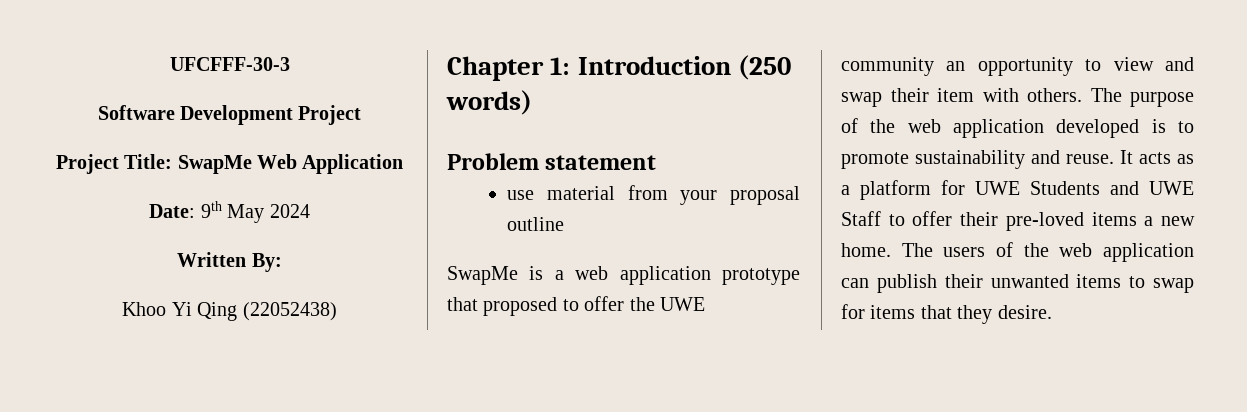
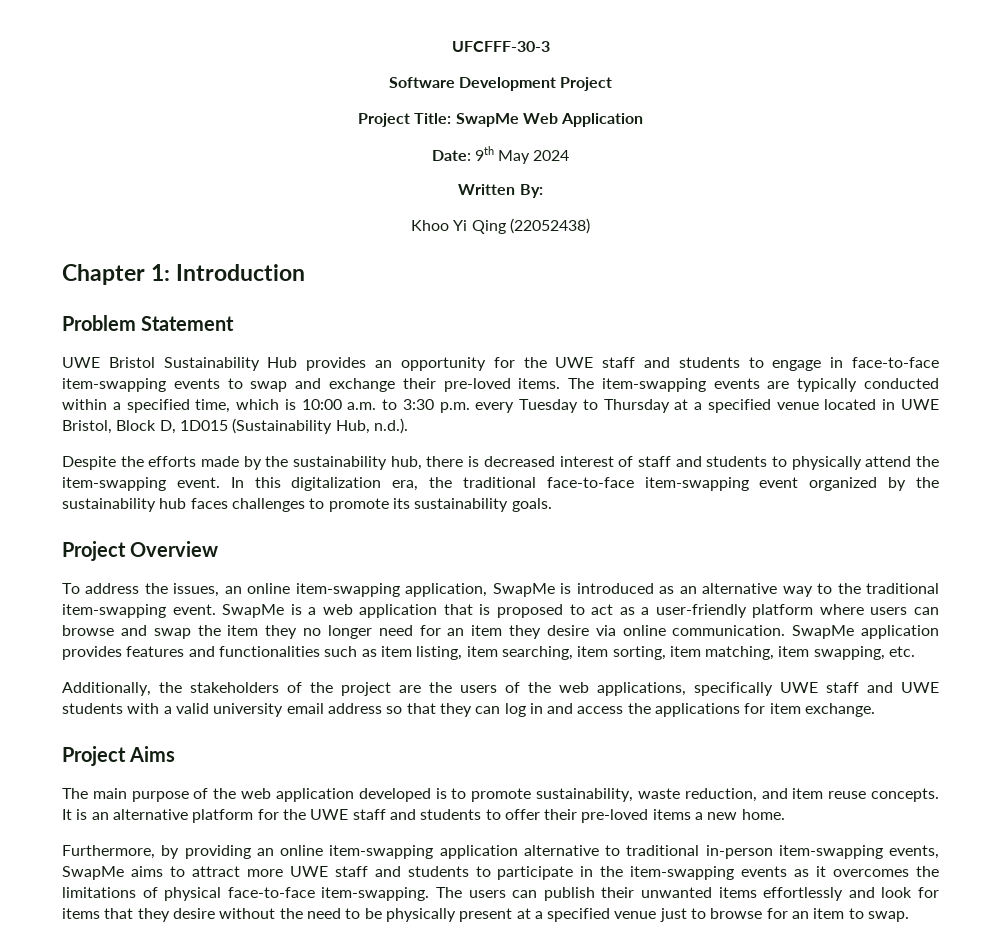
[737,55,791,80] [446,90,532,115] (250 words) -> (306, 272) none
[545,155,657,170] [507,185,800,205] [507,217,565,231] statement // use material from your proposal outline // -> [141,316,235,331] [62,357,939,371] [62,378,940,392] [62,399,940,413] [62,418,408,434] [62,456,940,470] [62,477,939,491] [62,498,552,512] [62,541,219,561] [62,583,940,597] [62,604,216,618] Statement // UWE Bristol Sustainability Hub provides an opportunity for the UWE staff and students to engage in face-to-face item-swapping events to swap and exchange their pre-loved items. The item-swapping events are typically conducted within a specified time, which is 10:00 a.m. to 3:30 p.m. every Tuesday to Thursday at a specified venue located in UWE Bristol, Block D, 1D015 (Sustainability Hub, n.d.). // Despite the efforts made by the sustainability hub, there is decreased interest of staff and students to physically attend the item-swapping event. In this digitalization era, the traditional face-to-face item-swapping event organized by the sustainability hub faces challenges to promote its sustainability goals. // Project Overview // To address the issues, an online item-swapping application, SwapMe is introduced as an alternative way to the traditional item-swapping event.
[722,268,800,285] [447,296,705,316] [841,57,1194,76] [841,88,1122,107] prototype that proposed to offer the UWE community an opportunity to view and swap their item with others. The -> [443,604,939,618] [62,625,940,639] [62,646,916,660] [62,682,939,696] [62,703,876,717] [62,746,176,766] [62,788,127,799] that is proposed to act as a user-friendly platform where users can browse and swap the item they no longer need for an item they desire via online communication. SwapMe application provides features and functionalities such as item listing, item searching, item sorting, item matching, item swapping, etc. // Additionally, the stakeholders of the project are the users of the web applications, specifically UWE staff and UWE students with a valid university email address so that they can log in and access the applications for item exchange. // Project Aims // The main
[915,150,1194,169] [841,180,1194,200] [841,211,881,226] sustainability and reuse. It acts as a platform for UWE Students and UWE Staff -> [536,788,940,802] [62,809,482,823] sustainability, waste reduction, and item reuse concepts. It is an alternative platform for the UWE staff and students
[901,242,1194,262] The users of the web application -> [62,845,939,859] [62,866,940,880] [62,887,506,901] // Furthermore, by providing an online item-swapping application alternative to traditional in-person item-swapping events, SwapMe aims to attract more UWE staff and students to participate in the item-swapping events as it overcomes the limitations of physical face-to-face item-swapping. The users
[1129,276,1194,293] to swap -> [763,887,913,901] effortlessly and look
[997,305,1052,319] desire. -> [172,908,910,922] desire without the need to be physically present at a specified venue just to browse for an item to swap.

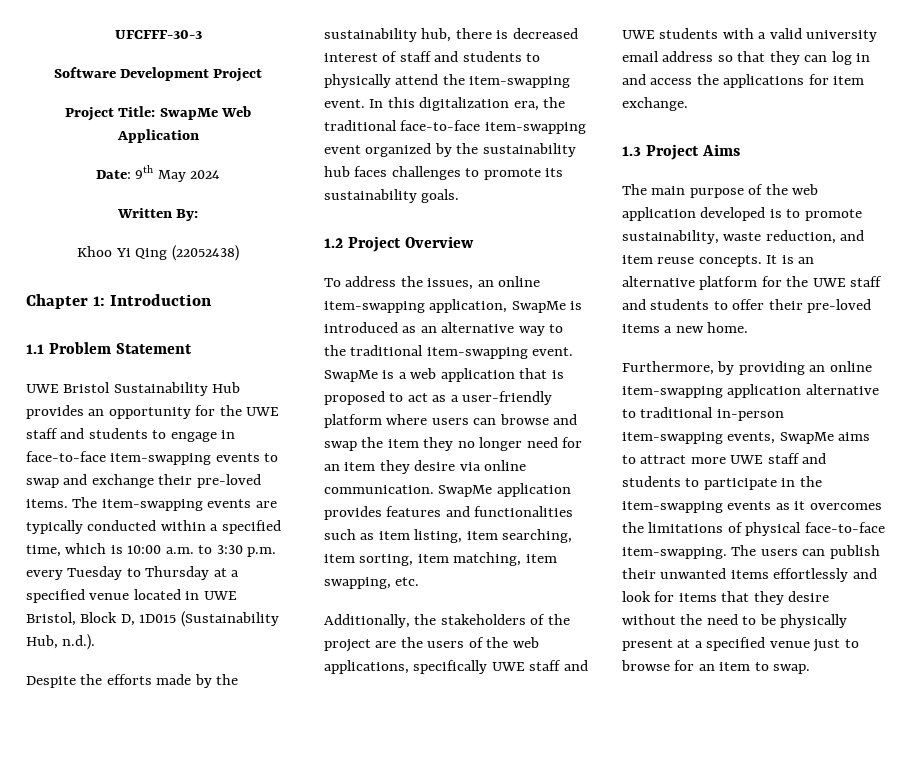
(306, 272) none -> [26,344,44,354] 1.1
(552, 505) none -> [324,238,343,248] 1.2
(876, 710) none -> [622,146,641,156] 1.3

